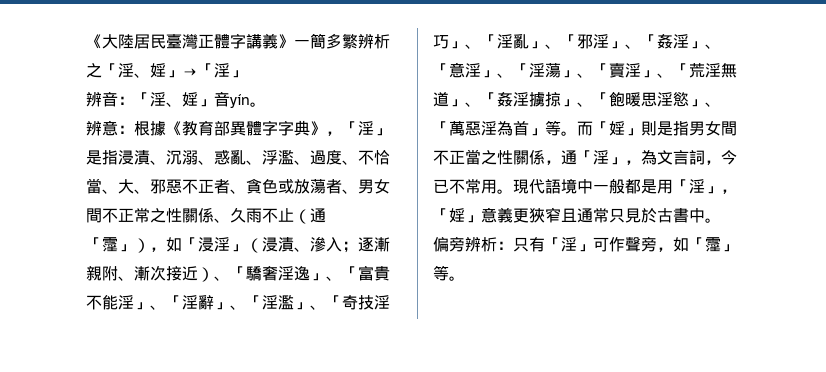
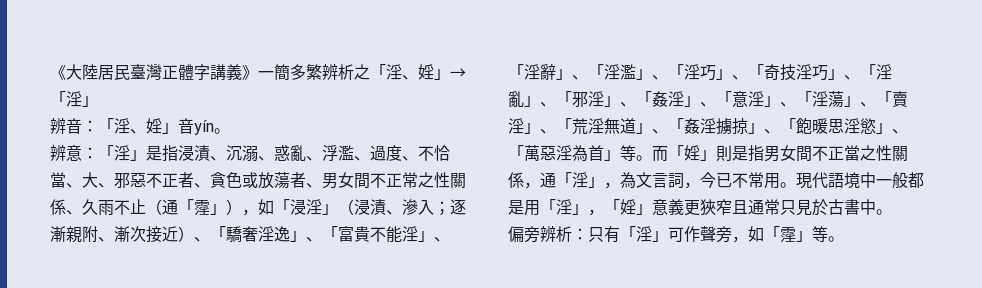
[134,120,342,136] 根據《教育部異體字字典》， -> (98, 153) none
(342, 301) none -> [684,64,764,81] 淫巧」、「

